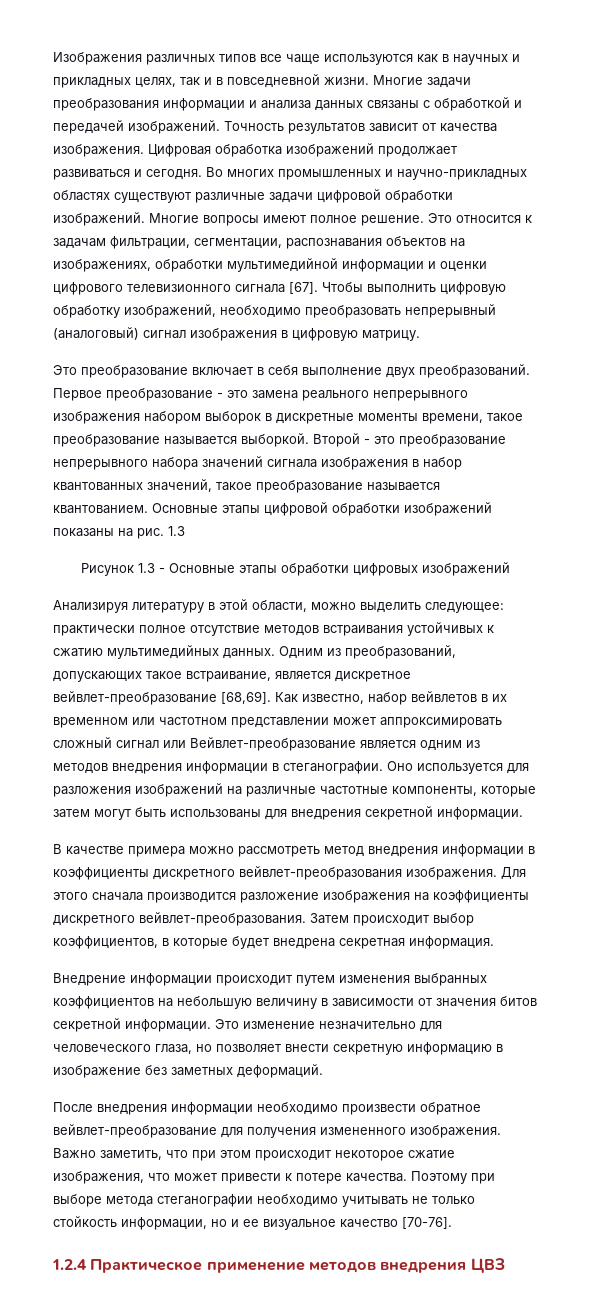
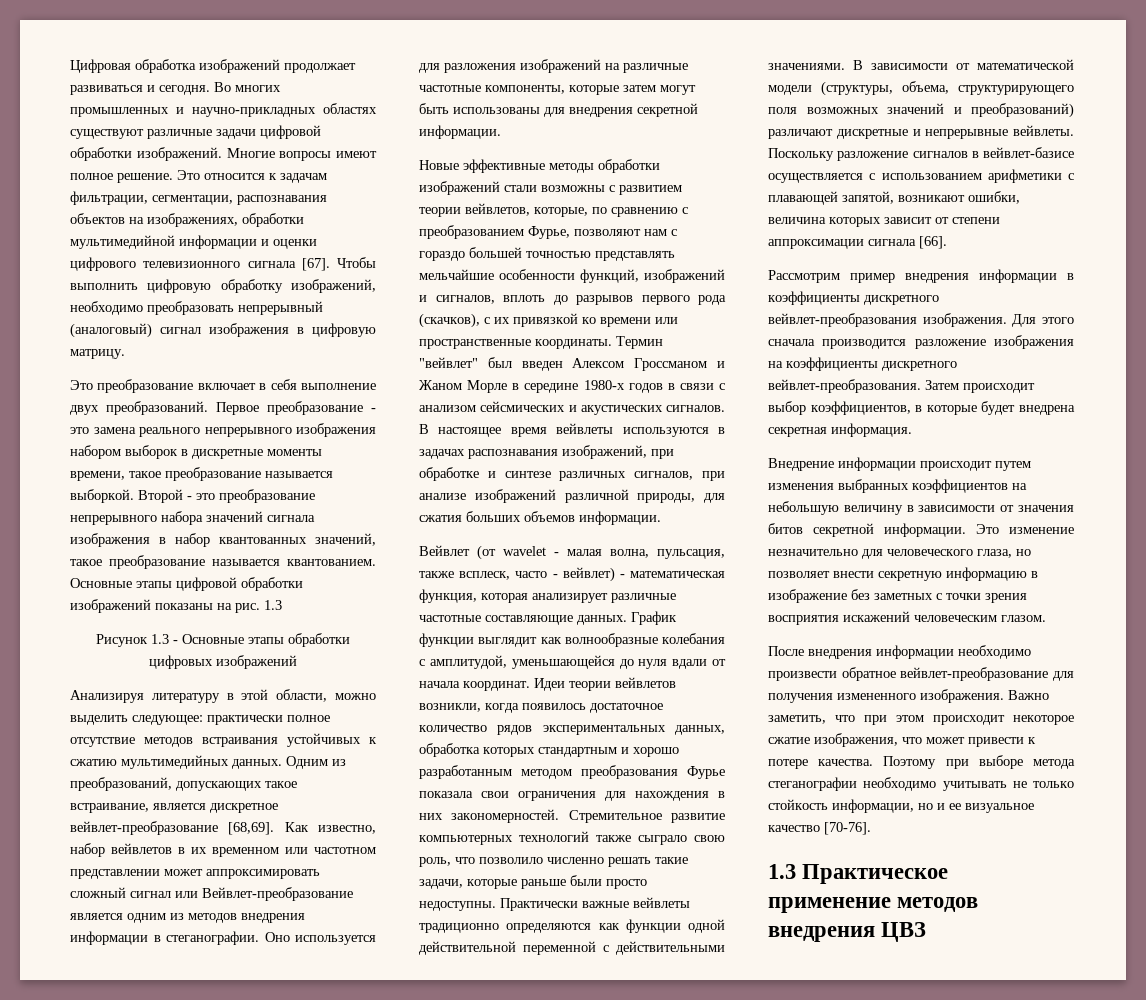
[53,52,520,65] [53,74,471,88] [53,97,522,111] [53,120,497,134] [53,144,144,157] Изображения различных типов все чаще используются как в научных и прикладных целях, так и в повседневной жизни. Многие задачи преобразования информации и анализа данных связаны с обработкой и передачей изображений. Точность результатов зависит от качества изображения. -> (70, 66) none
[53,844,364,857] В качестве примера можно рассмотреть метод -> [419,159,660,173] [419,181,682,195] [419,203,688,217] [419,225,677,239] [419,247,675,261] [419,269,725,283] [419,295,726,305] [419,313,678,328] [419,336,663,349] [419,357,725,371] [419,380,725,393] [419,401,725,415] [419,423,725,437] [419,445,674,459] [419,467,725,481] [419,489,725,503] [419,511,661,525] [419,545,725,560] [419,567,725,582] [419,589,676,603] [419,611,677,625] [419,633,725,647] [419,655,726,669] [419,677,676,691] [419,703,663,713] [419,725,725,735] [419,743,679,757] [419,765,725,779] [419,791,725,801] [419,809,725,823] [419,831,725,845] [419,857,688,867] [419,875,647,889] [419,897,690,911] [419,919,725,933] [419,941,725,955] [768,59,1074,70] [768,81,1074,96] [768,103,1074,118] [768,125,1074,139] [768,147,1074,161] [768,169,1074,183] [768,191,1020,205] [768,217,1000,227] [768,236,947,249] [768,270,895,283] Новые эффективные методы обработки изображений стали возможны с развитием теории вейвлетов, которые, по сравнению с преобразованием Фурье, позволяют нам с гораздо большей точностью представлять мельчайшие особенности функций, изображений и сигналов, вплоть до разрывов первого рода (скачков), с их привязкой ко времени или пространственные координаты. Термин "вейвлет" был введен Алексом Гроссманом и Жаном Морле в середине 1980-х годов в связи с анализом сейсмических и акустических сигналов. В настоящее время вейвлеты используются в задачах распознавания изображений, при обработке и синтезе различных сигналов, при анализе изображений различной природы, для сжатия больших объемов информации. // Вейвлет (от wavelet - малая волна, пульсация, также всплеск, часто - вейвлет) - математическая функция, которая анализирует различные частотные составляющие данных. График функции выглядит как волнообразные колебания с амплитудой, уменьшающейся до нуля вдали от начала координат. Идеи теории вейвлетов возникли, когда появилось достаточное количество рядов экспериментальных данных, обработка которых стандартным и хорошо разработанным методом преобразования Фурье показала свои ограничения для нахождения в них закономерностей. Стремительное развитие компьютерных технологий также сыграло свою роль, что позволило численно решать такие задачи, которые раньше были просто недоступны. Практически важные вейвлеты традиционно определяются как функции одной действительной переменной с действительными значениями. В зависимости от математической модели (структуры, объема, структурирующего поля возможных значений и преобразований) различают дискретные и непрерывные вейвлеты. Поскольку разложение сигналов в вейвлет-базисе осуществляется с использованием арифметики с плавающей запятой, возникают ошибки, величина которых зависит от степени аппроксимации сигнала [66]. // Рассмотрим пример
[237,1064,323,1078] деформаций. -> [936,593,1027,603] [768,611,1046,625] с точки зрения восприятия искажений человеческим глазом.
[52,1259,87,1270] 1.2.4 -> [768,864,796,879] 1.3

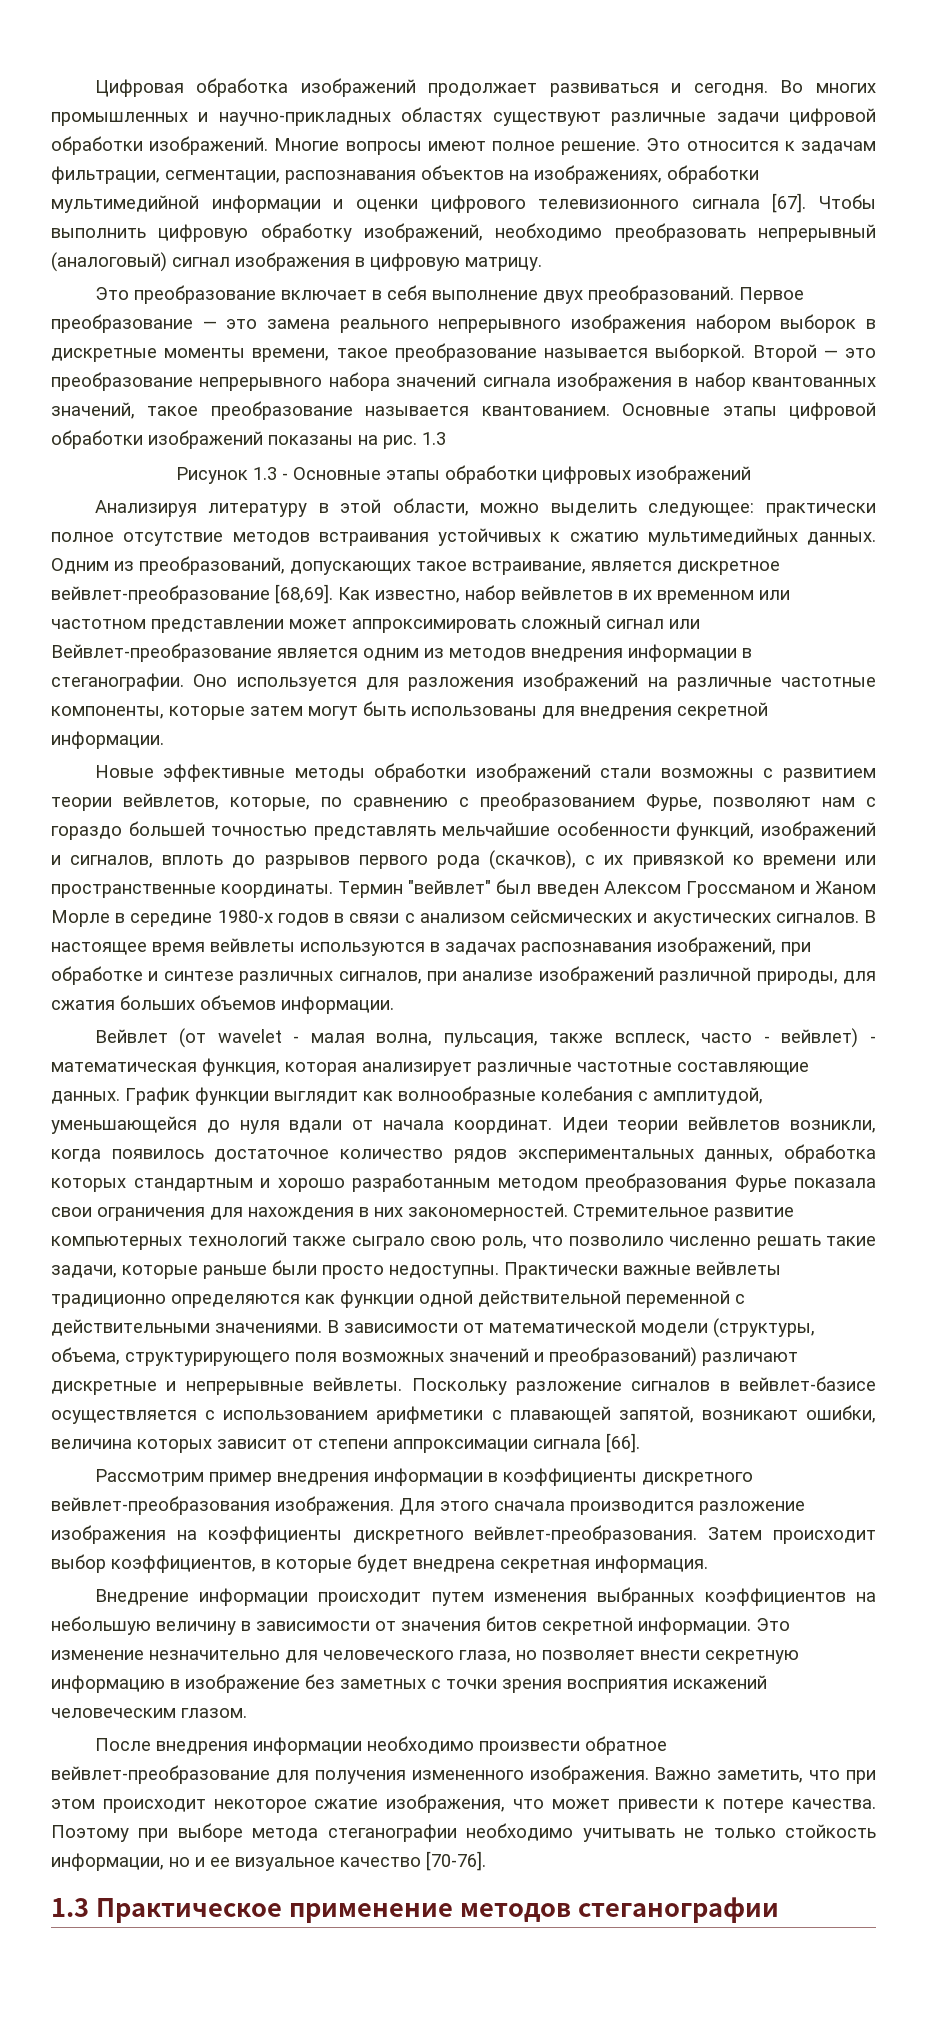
[371,408,376,412] - -> [202,321,217,329] —
[187,496,192,500] - -> [823,350,838,358] —
[768,922,927,942] внедрения ЦВЗ -> [577,1897,779,1923] стеганографии

